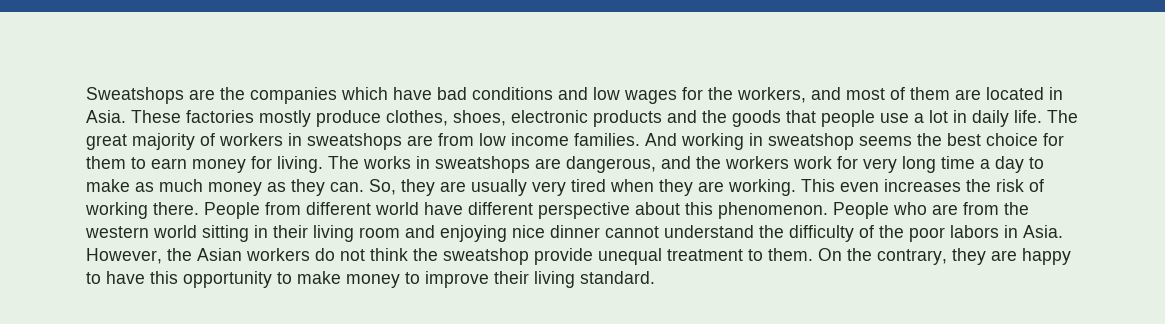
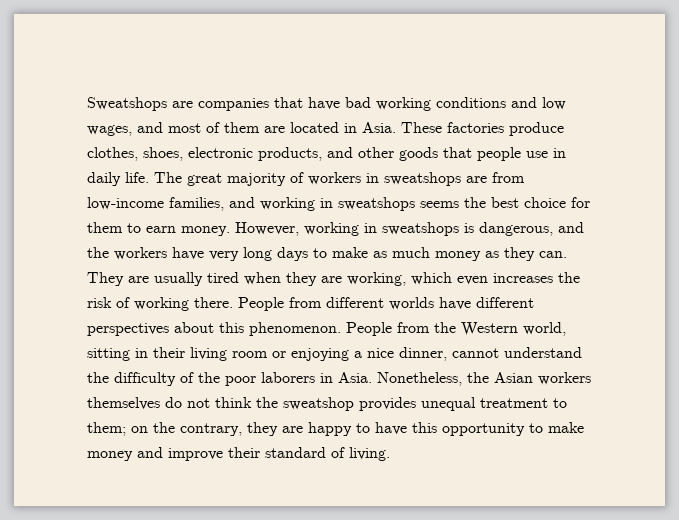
[220,87,388,104] the companies which -> [198,97,303,111] companies that
(467, 93) none -> [376,97,431,111] working
[624,87,806,104] wages for the workers, -> [87,125,132,136] wages,
[259,110,311,127] mostly -> (504, 127) none
[593,110,727,127] products and the -> [258,147,394,161] products, and other
[914,110,948,123] a lot -> (548, 154) none
[479,133,854,150] low income families. And working in sweatshop -> [87,197,415,211] low-income families, and working in sweatshops
[192,156,561,173] money for living. The works in sweatshops are -> [181,222,474,236] money. However, working in sweatshops is
[793,156,1024,173] work for very long time a day -> [172,247,308,261] have very long days
[369,179,435,196] So, they -> [87,272,124,286] They
[532,181,566,196] very -> (203, 279) none
[728,179,835,196] working. This -> [347,272,452,286] working, which
[375,202,419,215] world -> [389,297,434,310] worlds
[538,202,630,219] perspective -> [87,323,169,336] perspectives
[893,202,1029,215] [85,225,197,238] who are from the western world -> [397,322,566,336] from the Western world,
[405,225,600,242] and enjoying nice dinner -> [272,347,447,361] or enjoying a nice dinner,
[950,225,1063,238] [86,248,162,264] labors in Asia. However, -> [261,372,462,386] laborers in Asia. Nonetheless,
(310, 254) none -> [87,397,160,410] themselves
[534,248,593,265] provide -> [359,397,416,411] provides
[768,248,842,261] them. On -> [87,422,148,436] them; on
[405,272,420,284] to -> [137,447,163,458] and
[534,271,655,288] living standard. -> [265,447,390,461] standard of living.

